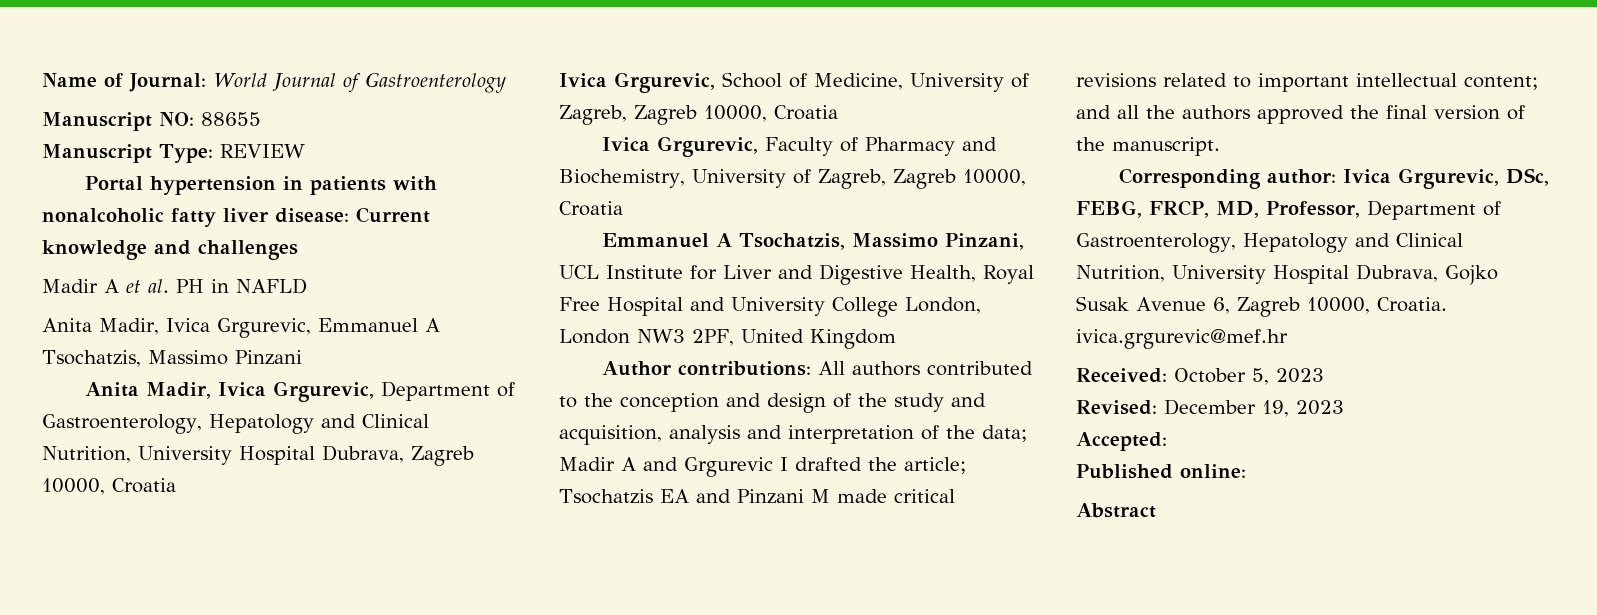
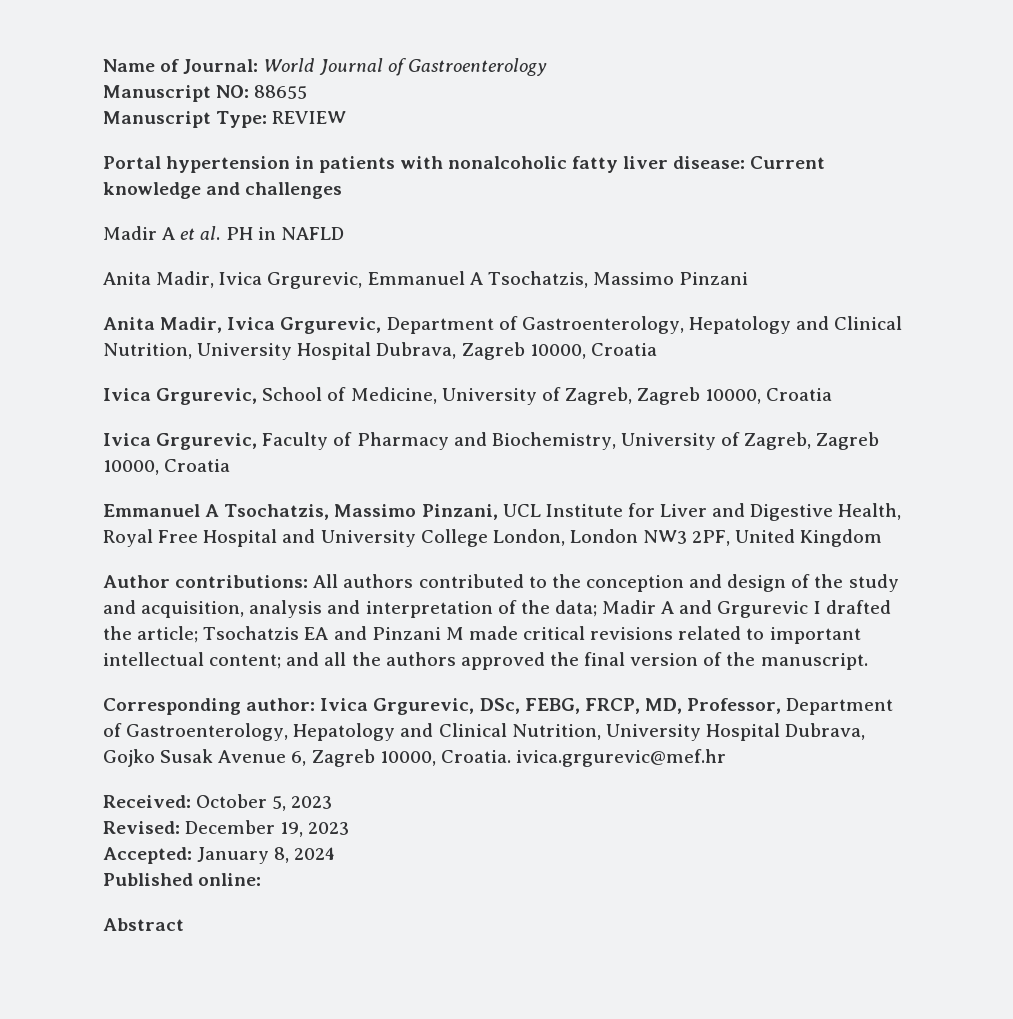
(1167, 441) none -> [197,847,336,864] January 8, 2024

